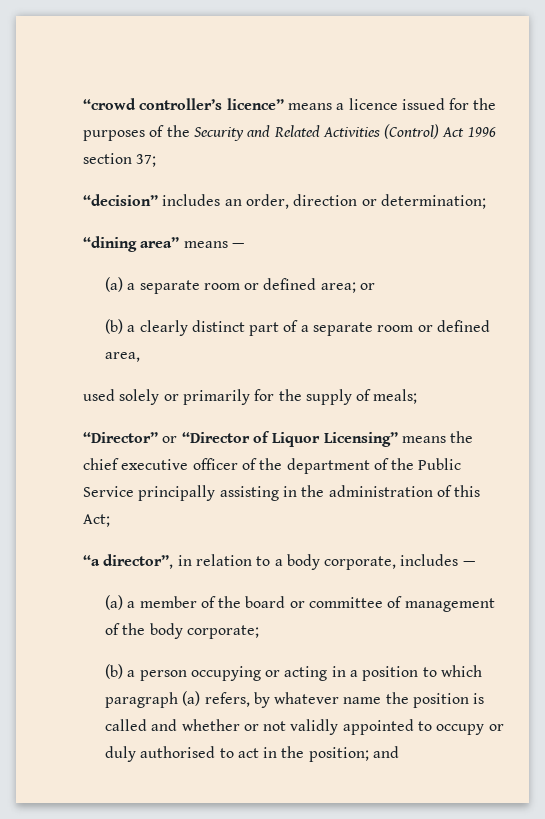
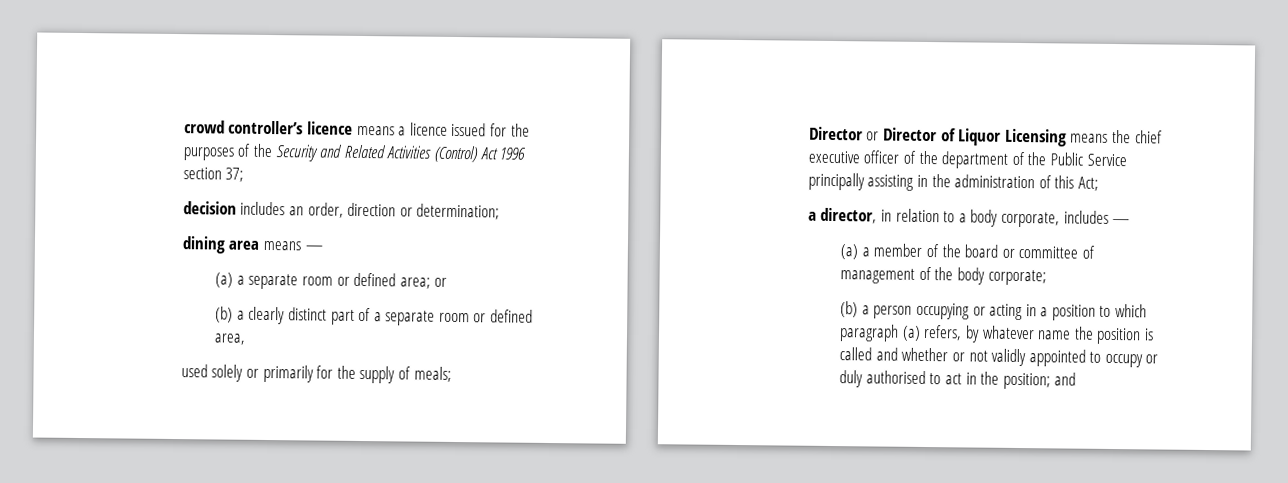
[82,98,284,110] “crowd controller’s licence” -> [183,120,353,135] crowd controller’s licence
[82,194,158,206] “decision” -> [182,201,237,215] decision
[82,236,180,252] “dining area” -> [181,236,260,254] dining area
[82,432,250,443] “Director” or “Director -> [808,126,937,142] Director or Director
[323,432,398,447] Licensing” -> [1004,128,1067,147] Licensing
[82,554,174,569] “a director”, -> [807,207,878,224] a director,

